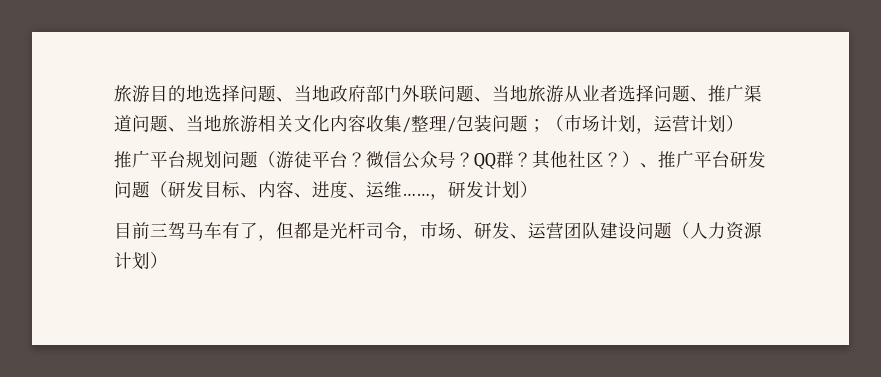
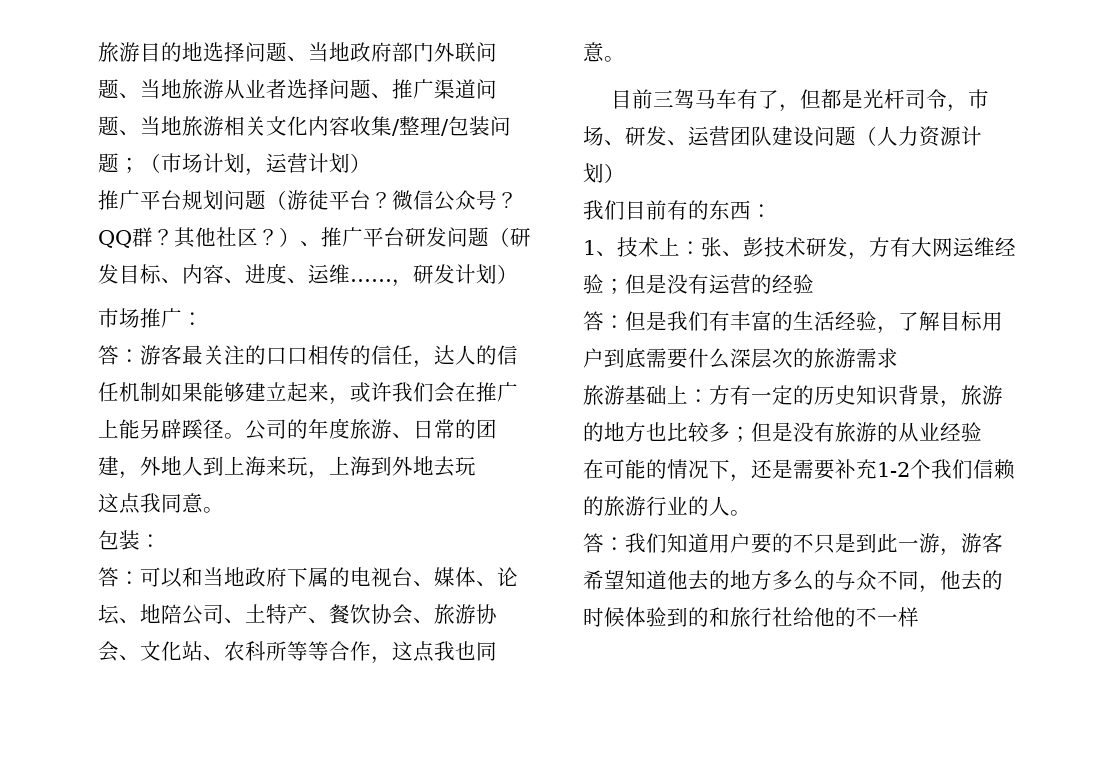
(538, 189) none -> [98,308,203,328] [98,345,518,368] [98,382,518,405] [98,418,497,440] [98,456,476,479] [98,493,224,514] [98,530,161,550] [98,567,518,588] [98,604,498,625] [98,641,497,664] [583,42,625,62] // 市场推广： // 答：游客最关注的口口相传的信任，达人的信任机制如果能够建立起来，或许我们会在推广上能另辟蹊径。公司的年度旅游、日常的团建，外地人到上海来玩，上海到外地去玩 // 这点我同意。 // 包装： // 答：可以和当地政府下属的电视台、媒体、论坛、地陪公司、土特产、餐饮协会、旅游协会、文化站、农科所等等合作，这点我也同意。
(168, 260) none -> [583,200,772,220] [583,237,1016,260] [583,274,814,294] [583,311,1003,334] [583,348,898,369] [583,385,1003,408] [583,422,982,442] [583,459,1015,482] [583,496,751,516] [583,533,1003,556] [583,570,1003,593] [583,607,919,627] // 我们目前有的东西： // 1、技术上：张、彭技术研发，方有大网运维经验；但是没有运营的经验 // 答：但是我们有丰富的生活经验，了解目标用户到底需要什么深层次的旅游需求 // 旅游基础上：方有一定的历史知识背景，旅游的地方也比较多；但是没有旅游的从业经验 // 在可能的情况下，还是需要补充1-2个我们信赖的旅游行业的人。 // 答：我们知道用户要的不只是到此一游，游客希望知道他去的地方多么的与众不同，他去的时候体验到的和旅行社给他的不一样

